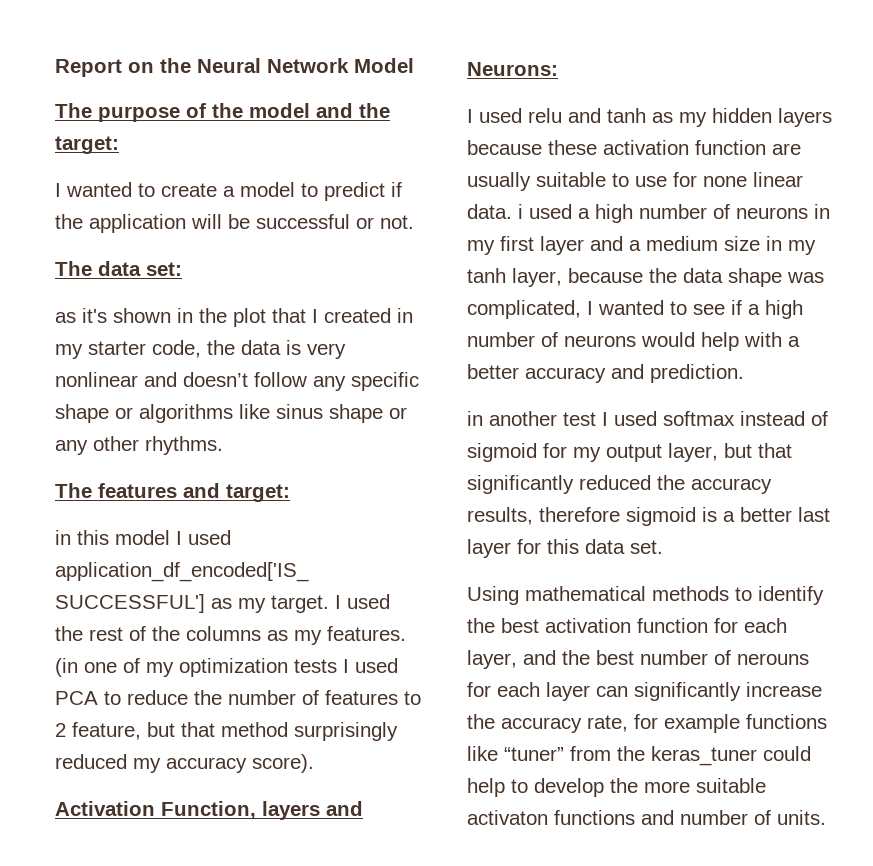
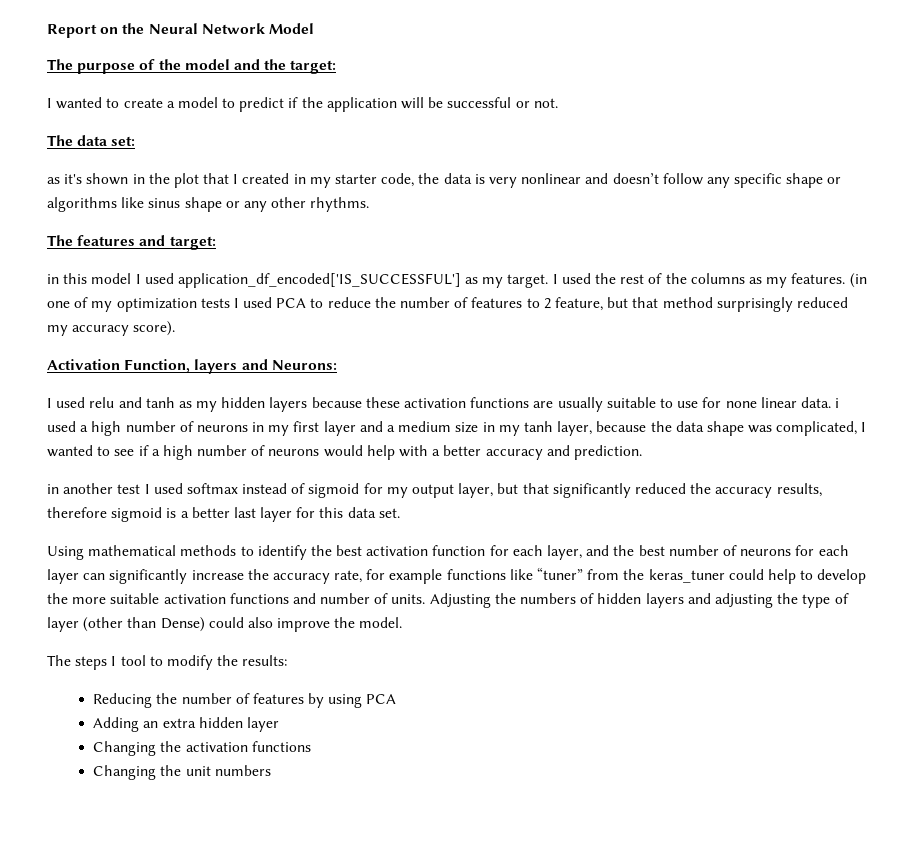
[695,140,766,155] function -> [470,397,530,408] functions
[737,653,809,665] nerouns -> [740,549,792,556] neurons
[467,810,548,825] activaton -> [163,594,226,604] activation
(826, 817) none -> [429,593,849,608] [47,617,403,632] [47,655,288,670] [93,693,397,708] [93,717,279,732] [93,741,311,756] [93,765,271,780] Adjusting the numbers of hidden layers and adjusting the type of layer (other than Dense) could also improve the model. // The steps I tool to modify the results: // Reducing the number of features by using PCA // Adding an extra hidden layer // Changing the activation functions // Changing the unit numbers

